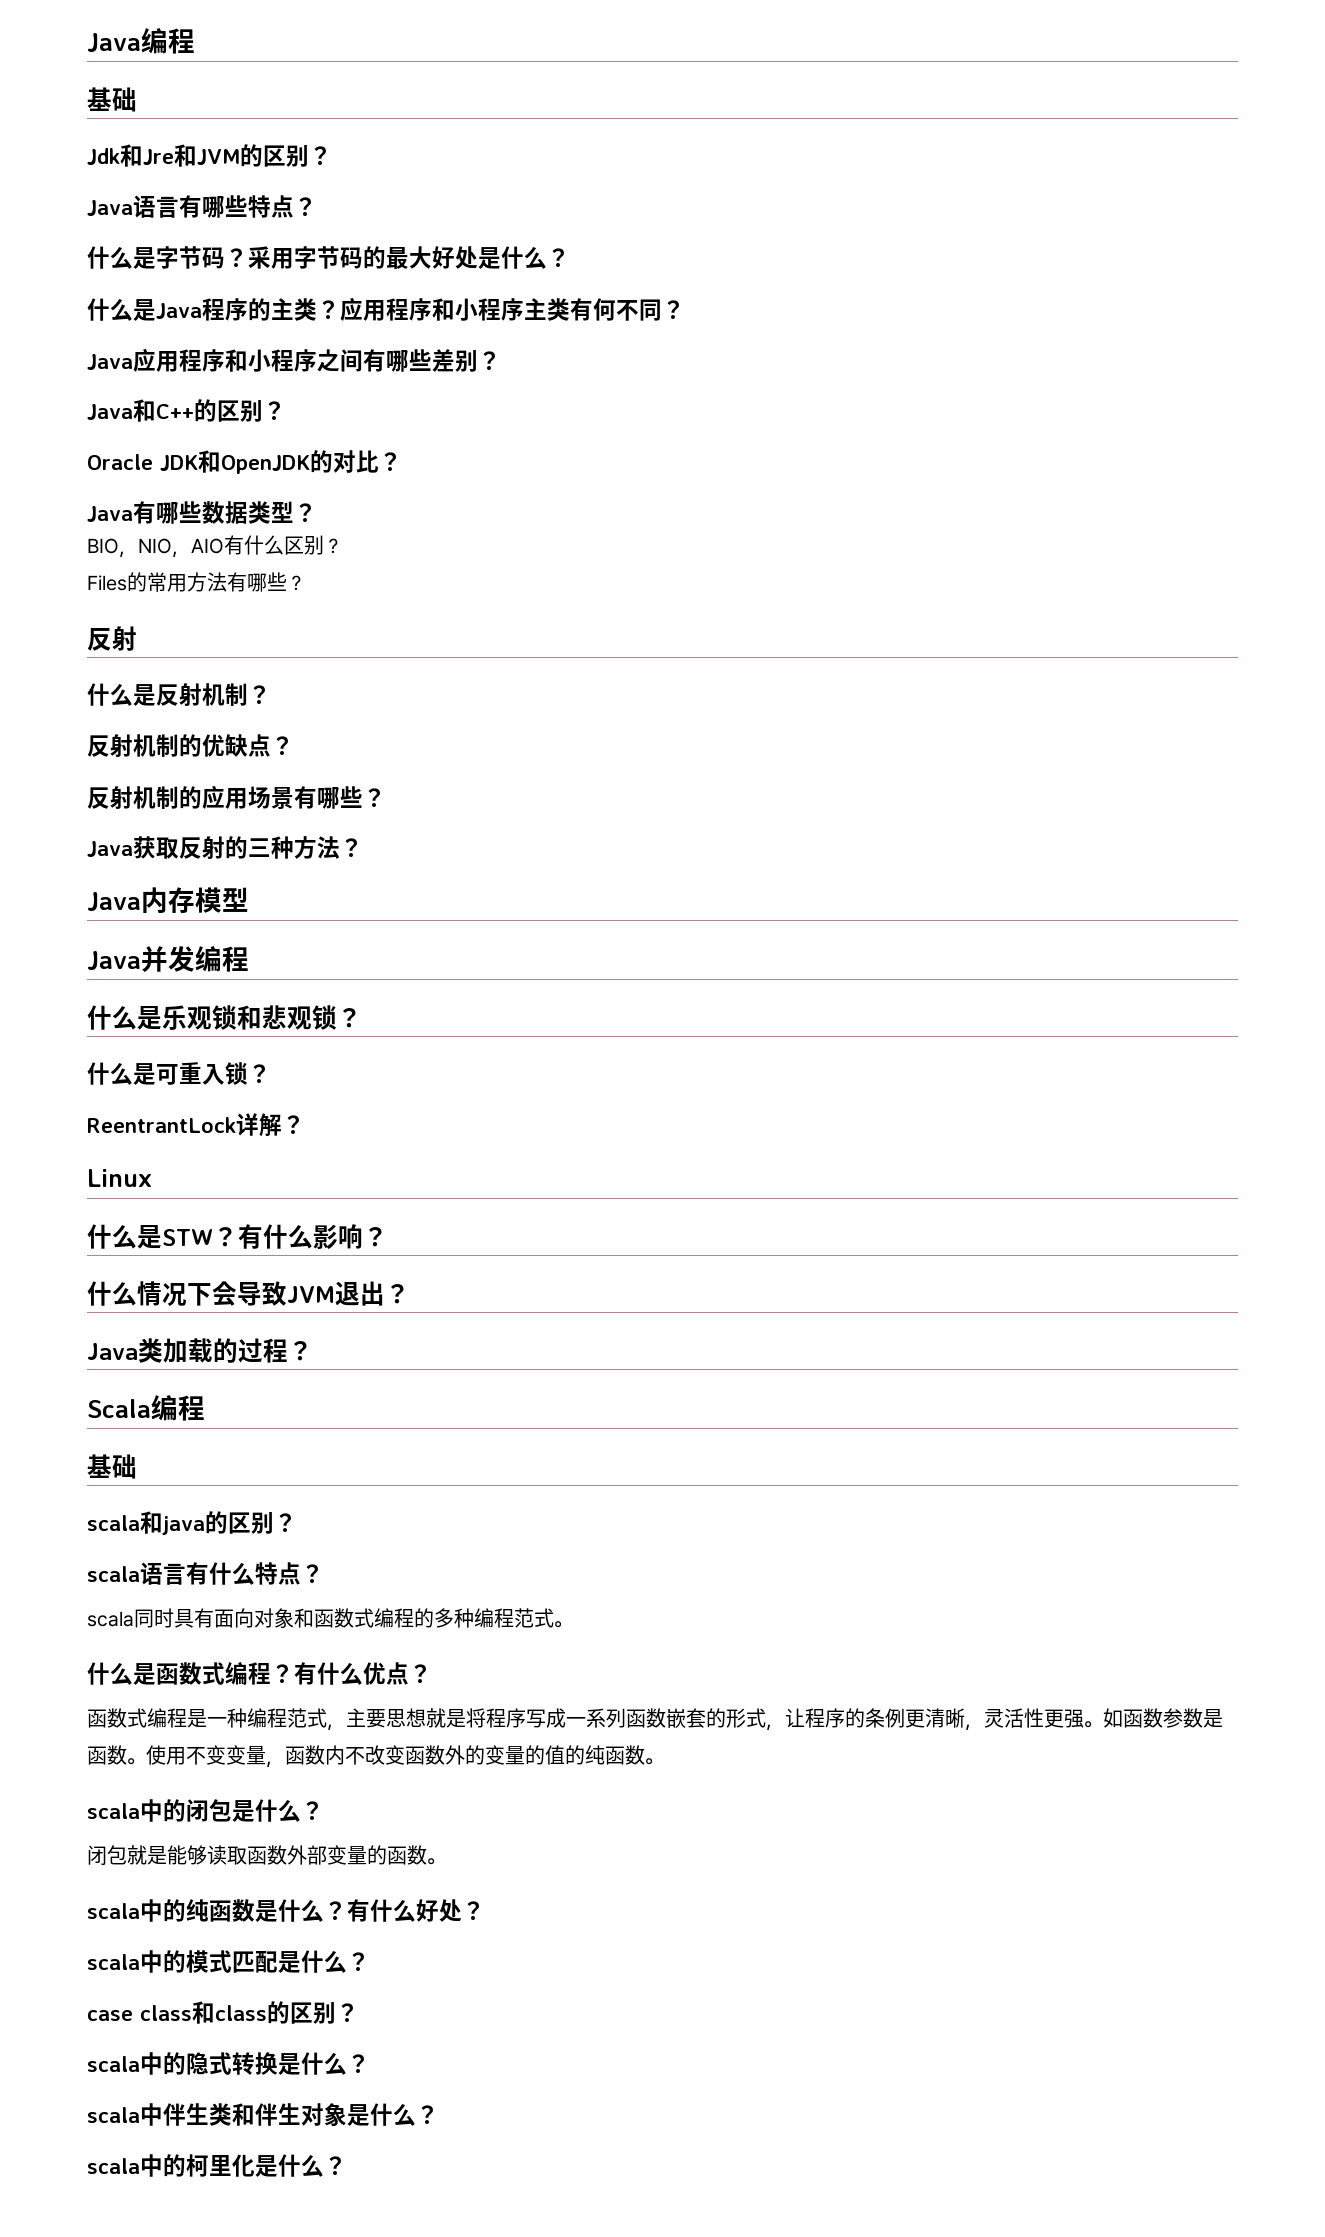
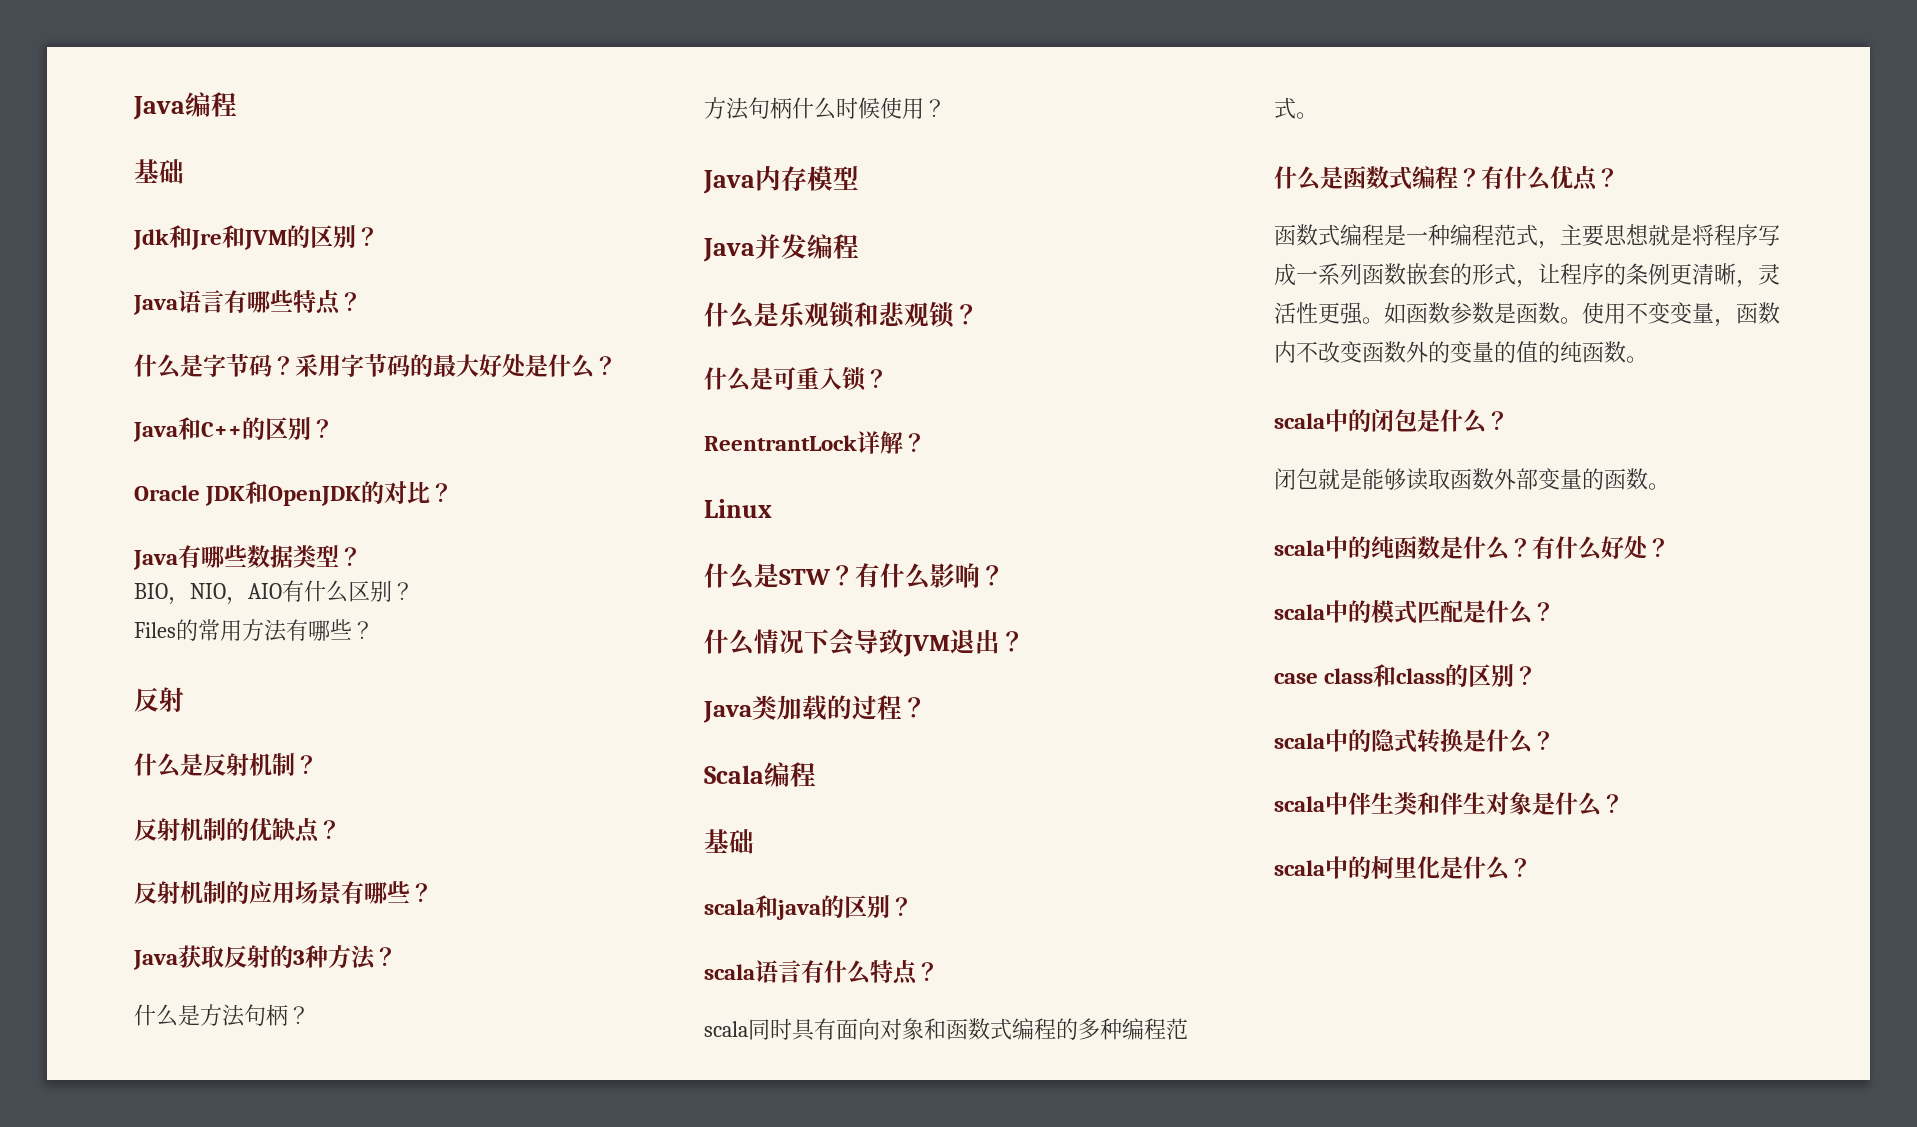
[87,297,685,321] [87,348,501,372] // 什么是Java程序的主类？应用程序和小程序主类有何不同？ // Java应用程序和小程序之间有哪些差别？ -> (617, 365) none
[248,838,271,857] 三 -> [293,950,305,965] 3
(363, 847) none -> [134,1004,310,1027] [704,97,946,120] // 什么是方法句柄？ // 方法句柄什么时候使用？

